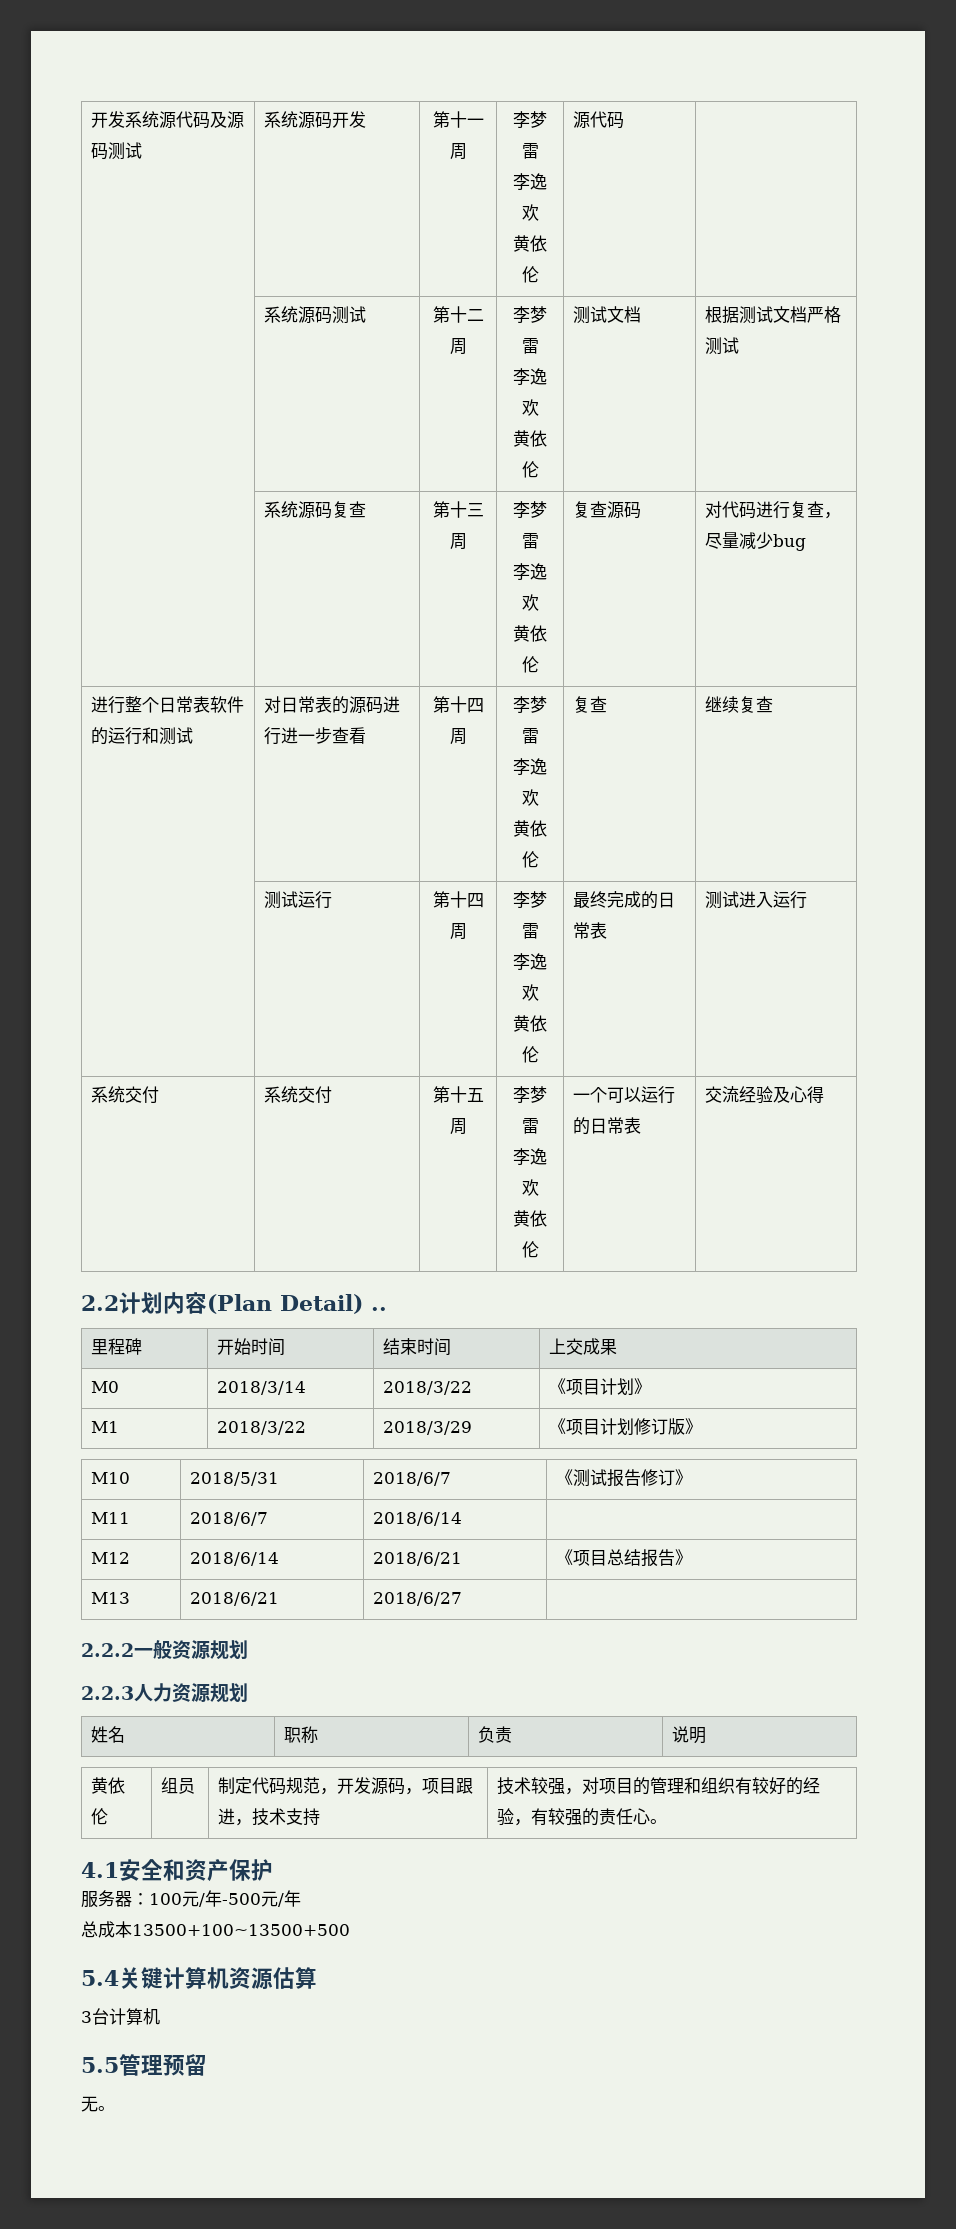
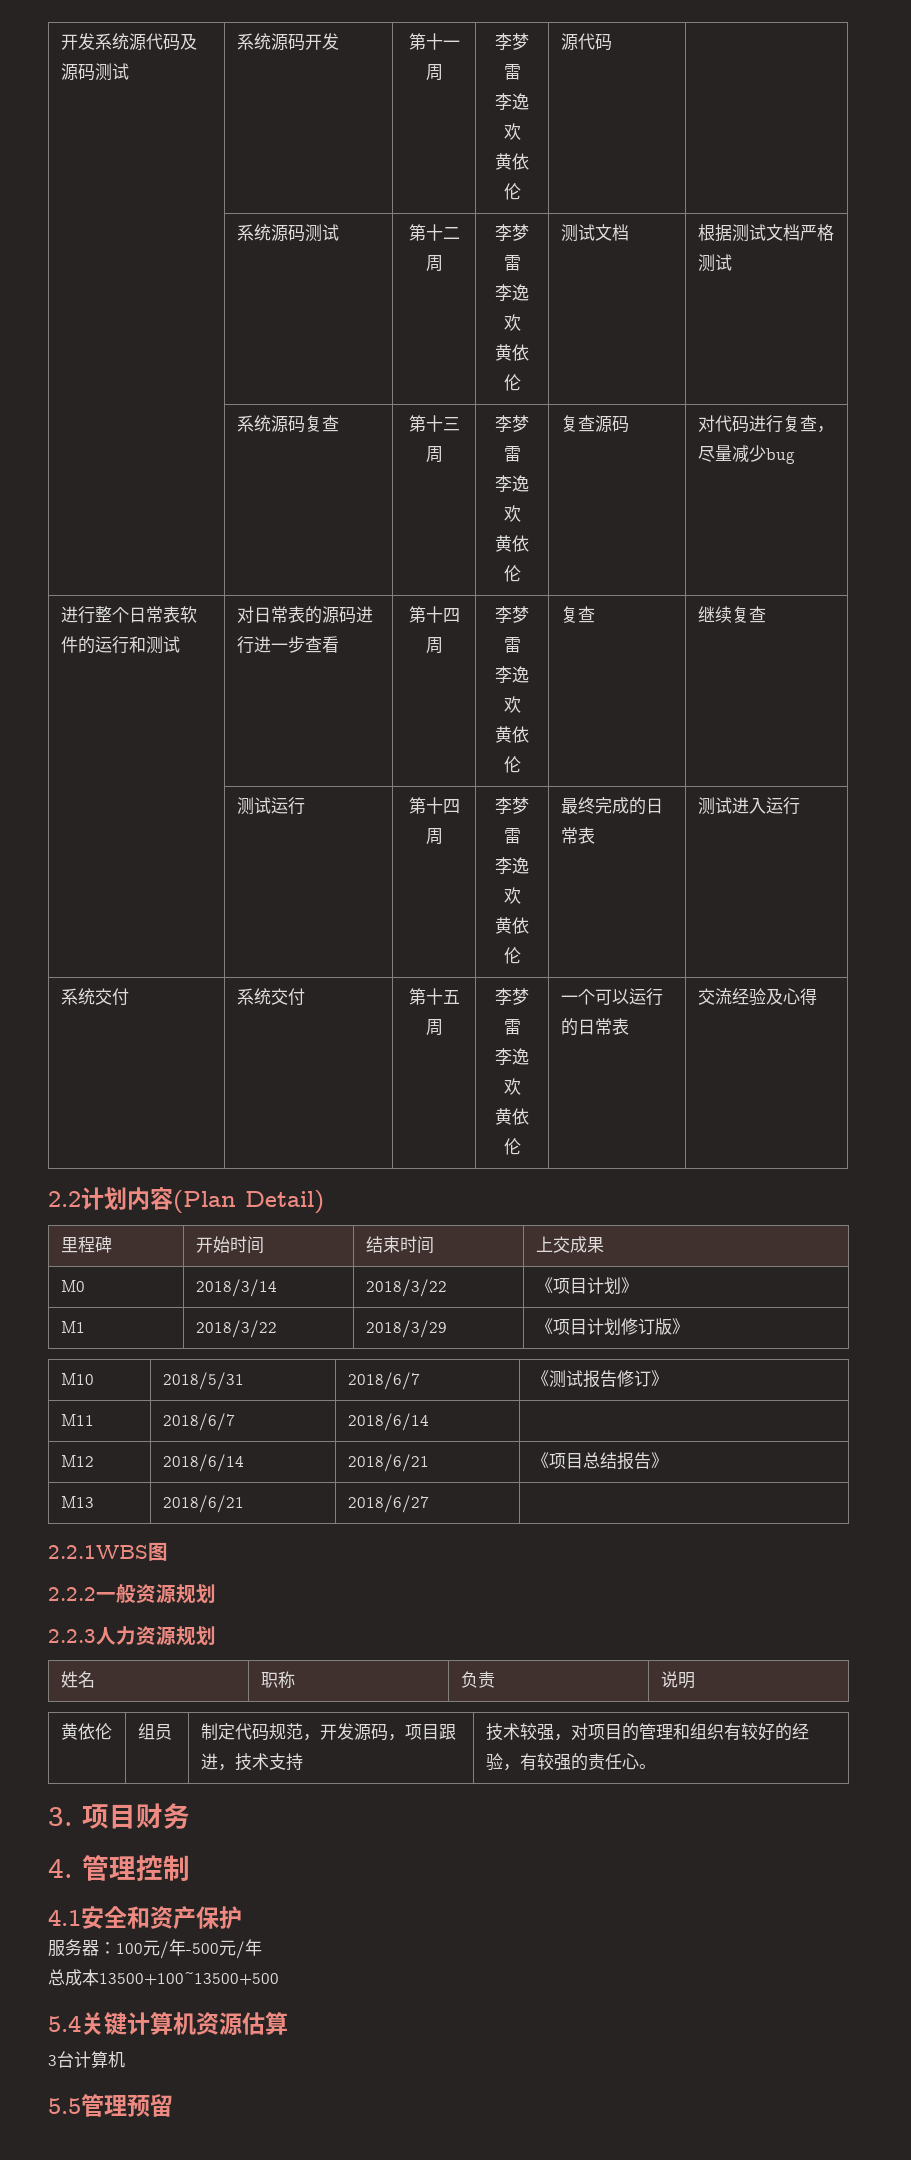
[371,1307,387,1311] .. -> (324, 1202) none
(463, 1599) none -> [48,1542,168,1561] // 2.2.1WBS图
(668, 1821) none -> [48,1803,190,1829] [48,1855,190,1881] // 3.项目财务 // 4.管理控制
[81,2096,115,2112] // 无。 -> (173, 2105) none

